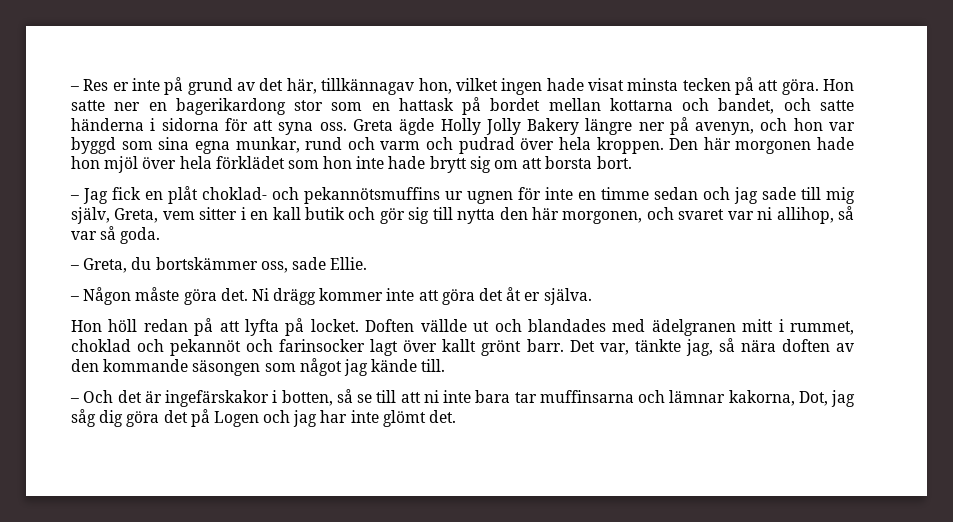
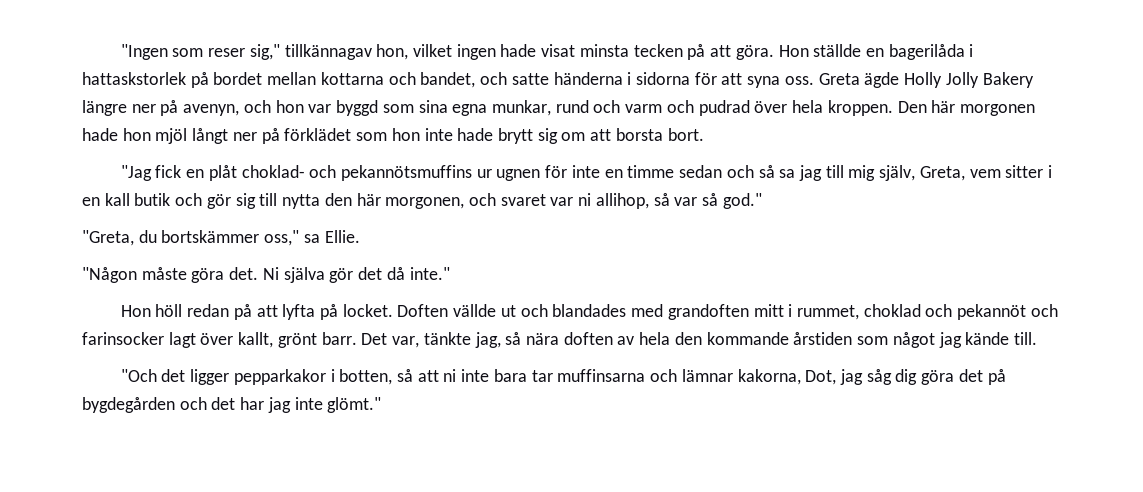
[70,77,317,95] – Res er inte på grund av det här, -> [120,44,280,60] "Ingen som reser sig,"
[71,98,454,115] satte ner en bagerikardong stor som en hattask -> [813,44,974,60] [82,72,186,85] ställde en bagerilåda i hattaskstorlek
[142,156,212,169] över hela -> [192,128,280,144] långt ner på
[70,188,108,204] – Jag -> [120,165,152,181] "Jag
[734,187,796,204] jag sade -> [758,165,823,181] så sa jag
[120,227,161,244] [70,257,326,273] goda. // – Greta, du bortskämmer oss, sade -> [722,193,762,209] [82,230,320,246] god." // "Greta, du bortskämmer oss," sa
[70,287,132,305] – Någon -> [82,267,137,283] "Någon
[273,287,592,305] drägg kommer inte att göra det åt er själva. -> [283,267,450,283] själva gör det då inte."
[651,319,736,336] ädelgranen -> [667,304,749,320] grandoften
[442,339,477,352] kallt -> [238,332,274,348] kallt,
(854, 347) none -> [639,332,671,345] hela
[192,360,261,376] säsongen -> [793,332,853,345] årstiden
[70,390,269,407] – Och det är ingefärskakor -> [120,369,326,385] "Och det ligger pepparkakor
[357,390,397,403] se till -> (414, 375) none
[213,410,457,427] Logen och jag har inte glömt det. -> [82,397,382,413] bygdegården och det har jag inte glömt."

